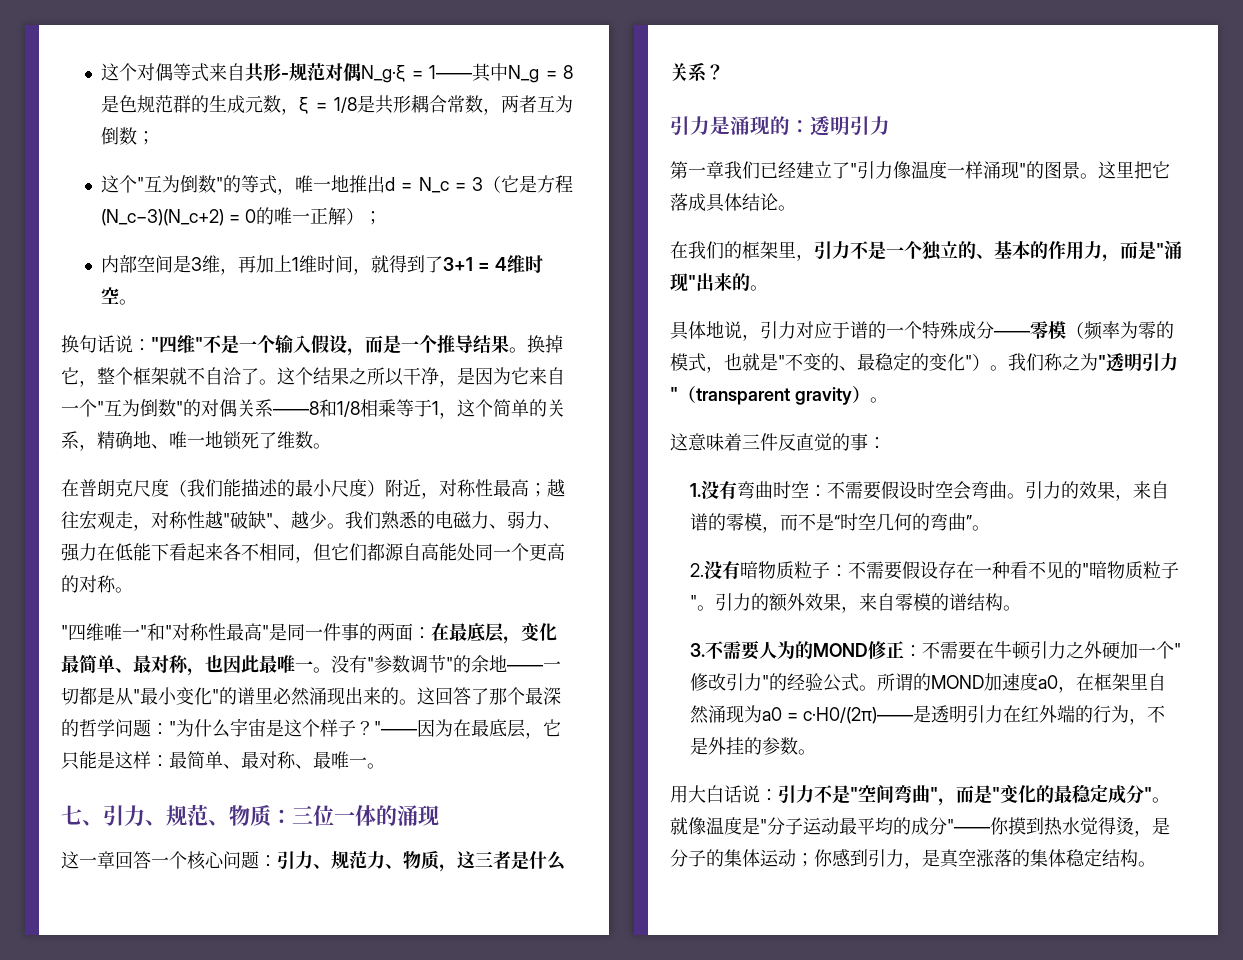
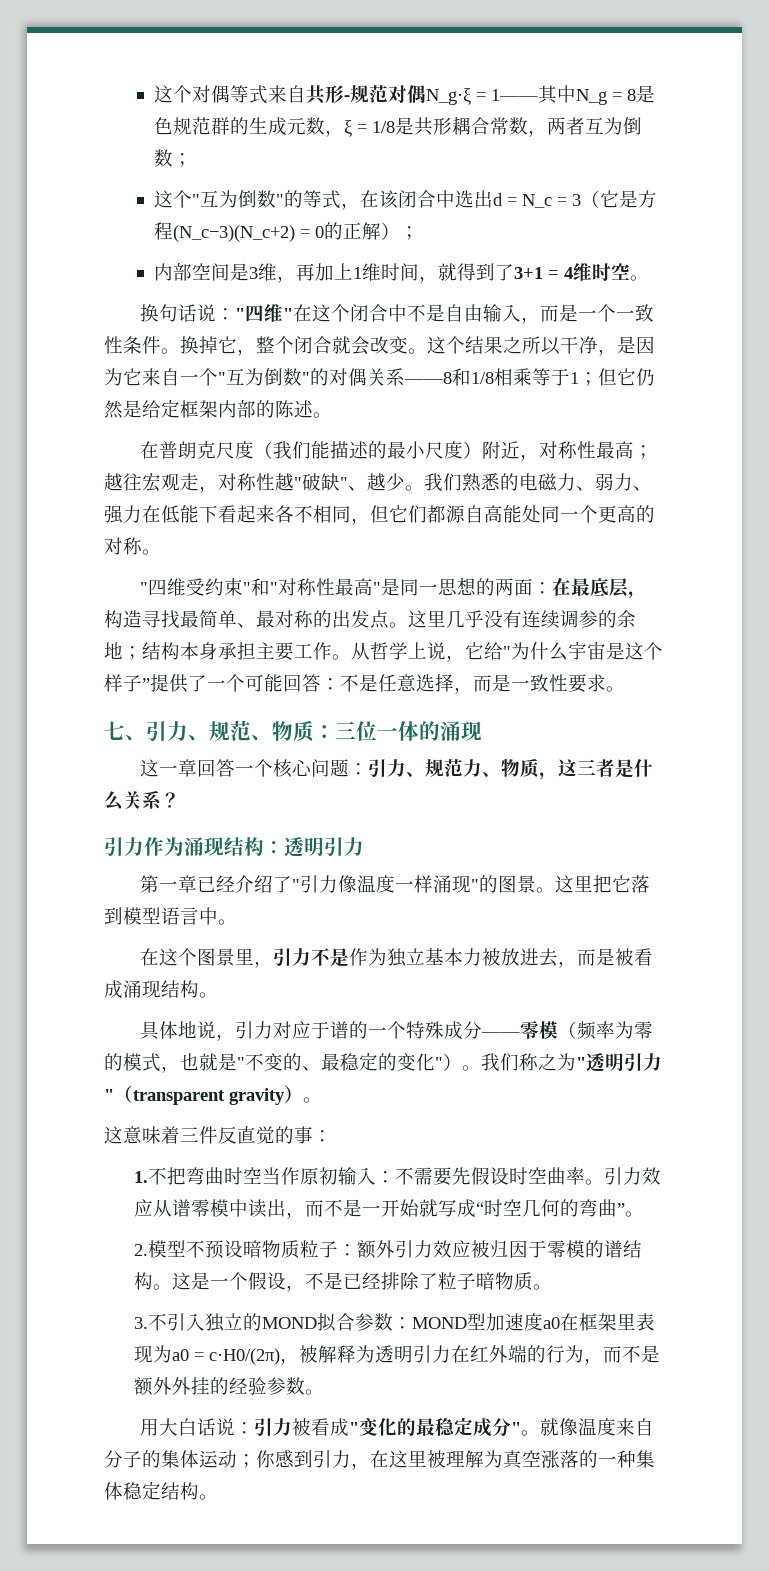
[295,175,368,193] 唯一地推 -> [360,190,475,209] 在该闭合中选
[274,207,311,225] 唯一 -> (344, 231) none
[203,334,563,356] [61,367,259,387] 不是一个输入假设，而是一个推导结果。换掉它，整个框架就不自洽了 -> [293,304,655,324] [104,336,408,356] 在这个闭合中不是自由输入，而是一个一致性条件。换掉它，整个闭合就会改变
[439,399,565,419] [61,431,313,451] ，这个简单的关系，精确地、唯一地锁死了维数 -> [579,368,655,386] [104,399,313,419] ；但它仍然是给定框架内部的陈述
[104,623,140,641] 唯一 -> [186,577,244,596] 受约束
[323,623,359,641] 件事 -> [438,577,477,596] 思想
[521,622,557,641] [61,655,561,676] [61,687,561,706] [61,719,169,737] 变化最简单、最对称，也因此最唯一。没有"参数调节"的余地——一切都是从"最小变化"的谱里必然涌现出来的。这回答了那个最深的哲学问题： -> [104,610,636,629] [104,642,503,662] 构造寻找最简单、最对称的出发点。这里几乎没有连续调参的余地；结构本身承担主要工作。从哲学上说，它给
[356,719,561,739] [61,751,367,770] ？"——因为在最底层，它只能是这样：最简单、最对称、最唯一 -> [142,673,606,694] ”提供了一个可能回答：不是任意选择，而是一致性要求
[710,116,790,135] 是涌现的 -> [144,837,264,856] 作为涌现结构
[724,161,832,179] 我们已经建立 -> [197,875,274,893] 已经介绍
[688,193,796,212] [670,241,778,259] 成具体结论。 // 在我们的框架 -> [104,907,237,925] [140,948,236,966] 到模型语言中。 // 在这个图景
[886,240,1182,262] [670,273,750,292] 一个独立的、基本的作用力，而是"涌现"出来的 -> [349,948,654,968] [104,980,199,999] 作为独立基本力被放进去，而是被看成涌现结构
[701,481,738,499] 没有 -> [147,1167,186,1185] 不把
[809,481,882,500] ：不需要 -> [261,1167,471,1186] 当作原初输入：不需要先
[953,481,1170,501] [690,513,835,533] 会弯曲。引力的效果，来自谱的零模，而不是 -> [546,1167,661,1185] [133,1199,476,1219] 曲率。引力效应从谱零模中读出，而不是一开始就写成
[704,561,741,579] 没有 -> [147,1240,243,1259] 模型不预设
[848,561,1180,580] [690,593,1022,613] [690,641,1182,660] [690,673,985,692] 不需要假设存在一种看不见的"暗物质粒子"。引力的额外效果，来自零模的谱结构。 // 3.不需要人为的MOND修正：不需要在牛顿引力之外硬加一个"修改引力"的经验公式。所谓的MOND -> [356,1240,642,1259] [133,1272,552,1292] [133,1313,486,1332] 额外引力效应被归因于零模的谱结构。这是一个假设，不是已经排除了粒子暗物质。 // 3.不引入独立的MOND拟合参数：MOND型
[1058,686,1077,693] ， -> (560, 1323) none
[1148,673,1167,691] [690,705,727,724] 自然涌 -> [635,1313,655,1331] 表
[803,705,932,724] c·H0/(2π)——是 -> [208,1345,375,1365] c·H0/(2π)，被解释为
[1147,705,1166,723] [690,737,763,755] 不是外挂的 -> [602,1345,660,1363] [133,1377,267,1396] 而不是额外外挂的经验
[814,785,992,806] 不是"空间弯曲"，而是 -> [292,1418,350,1437] 被看成
[742,817,1170,837] 是"分子运动最平均的成分"——你摸到热水觉得烫，是 -> [616,1418,655,1436] 来自
[922,849,940,867] 是 -> [370,1450,503,1468] 在这里被理解为
(1030, 858) none -> [598,1450,636,1468] 一种

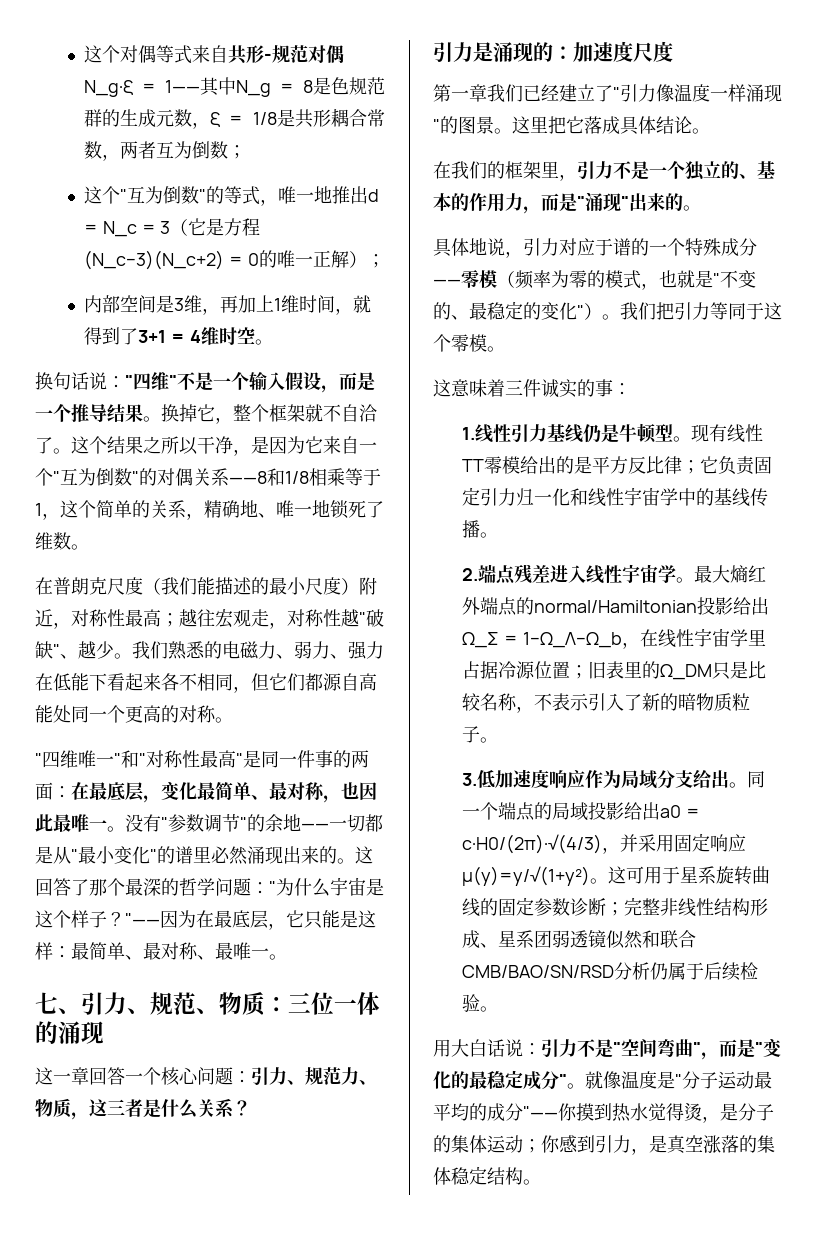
[360,190,475,209] 在该闭合中选 -> [277,186,350,204] 唯一地推
(344, 231) none -> [276,250,313,268] 唯一
[293,304,655,324] [104,336,408,356] 在这个闭合中不是自由输入，而是一个一致性条件。换掉它，整个闭合就会改变 -> [177,371,375,393] [35,404,377,424] [35,437,53,454] 不是一个输入假设，而是一个推导结果。换掉它，整个框架就不自洽了
[579,368,655,386] [104,399,313,419] ；但它仍然是给定框架内部的陈述 -> [42,500,384,520] [35,532,71,550] ，这个简单的关系，精确地、唯一地锁死了维数
[186,577,244,596] 受约束 -> [78,750,114,768] 唯一
[438,577,477,596] 思想 -> [297,750,333,768] 件事
[104,610,636,629] [104,642,503,662] 构造寻找最简单、最对称的出发点。这里几乎没有连续调参的余地；结构本身承担主要工作。从哲学上说，它给 -> [161,781,377,803] [35,814,383,832] [35,846,373,865] [35,878,269,896] 变化最简单、最对称，也因此最唯一。没有"参数调节"的余地——一切都是从"最小变化"的谱里必然涌现出来的。这回答了那个最深的哲学问题：
[142,673,606,694] ”提供了一个可能回答：不是任意选择，而是一致性要求 -> [107,910,376,930] [35,942,269,960] ？"——因为在最底层，它只能是这样：最简单、最对称、最唯一
[144,837,364,857] 作为涌现结构：透明引力 -> [473,41,673,62] 是涌现的：加速度尺度
[197,875,274,893] 已经介绍 -> [487,84,595,102] 我们已经建立
[104,907,237,925] [140,948,236,966] 到模型语言中。 // 在这个图景 -> [602,116,710,135] [433,161,541,179] 成具体结论。 // 在我们的框架
[349,948,654,968] [104,980,199,999] 作为独立基本力被放进去，而是被看成涌现结构 -> [649,161,775,181] [433,192,683,214] 一个独立的、基本的作用力，而是"涌现"出来的
[519,1053,662,1072] [104,1085,303,1105] 称之为"透明引力"（transparent gravity） -> [656,302,782,320] [433,334,487,352] 把引力等同于这个零模
[218,1126,275,1144] 反直觉 -> [541,379,577,398] 诚实
[147,1167,661,1186] [133,1199,644,1219] [133,1240,642,1259] [133,1272,552,1292] [133,1313,655,1332] [133,1345,660,1365] [133,1377,305,1396] 不把弯曲时空当作原初输入：不需要先假设时空曲率。引力效应从谱零模中读出，而不是一开始就写成“时空几何的弯曲”。 // 2.模型不预设暗物质粒子：额外引力效应被归因于零模的谱结构。这是一个假设，不是已经排除了粒子暗物质。 // 3.不引入独立的MOND拟合参数：MOND型加速度a0在框架里表现为a0 = c·H0/(2π)，被解释为透明引力在红外端的行为，而不是额外外挂的经验参数 -> [475,423,764,443] [462,456,773,475] [462,487,769,507] [462,520,499,538] [462,564,767,585] [462,597,770,616] [462,628,766,649] [462,661,767,680] [462,693,751,713] [462,726,499,743] [462,769,766,789] [462,802,700,821] [462,833,747,854] [462,866,771,886] [462,897,769,917] [462,930,697,949] [462,962,759,981] [462,994,481,1012] 线性引力基线仍是牛顿型。现有线性TT零模给出的是平方反比律；它负责固定引力归一化和线性宇宙学中的基线传播。 // 2.端点残差进入线性宇宙学。最大熵红外端点的normal/Hamiltonian投影给出Ω_Σ = 1−Ω_Λ−Ω_b，在线性宇宙学里占据冷源位置；旧表里的Ω_DM只是比较名称，不表示引入了新的暗物质粒子。 // 3.低加速度响应作为局域分支给出。同一个端点的局域投影给出a0 = c·H0/(2π)·√(4/3)，并采用固定响应μ(y)=y/√(1+y²)。这可用于星系旋转曲线的固定参数诊断；完整非线性结构形成、星系团弱透镜似然和联合CMB/BAO/SN/RSD分析仍属于后续检验
[292,1418,350,1437] 被看成 -> [577,1039,755,1060] 不是"空间弯曲"，而是
[616,1418,655,1436] 来自 -> [657,1071,772,1089] [433,1103,738,1123] 是"分子运动最平均的成分"——你摸到热水觉得烫，是
[370,1450,503,1468] 在这里被理解为 -> [649,1135,667,1153] 是
[598,1450,636,1468] 一种 -> (757, 1144) none

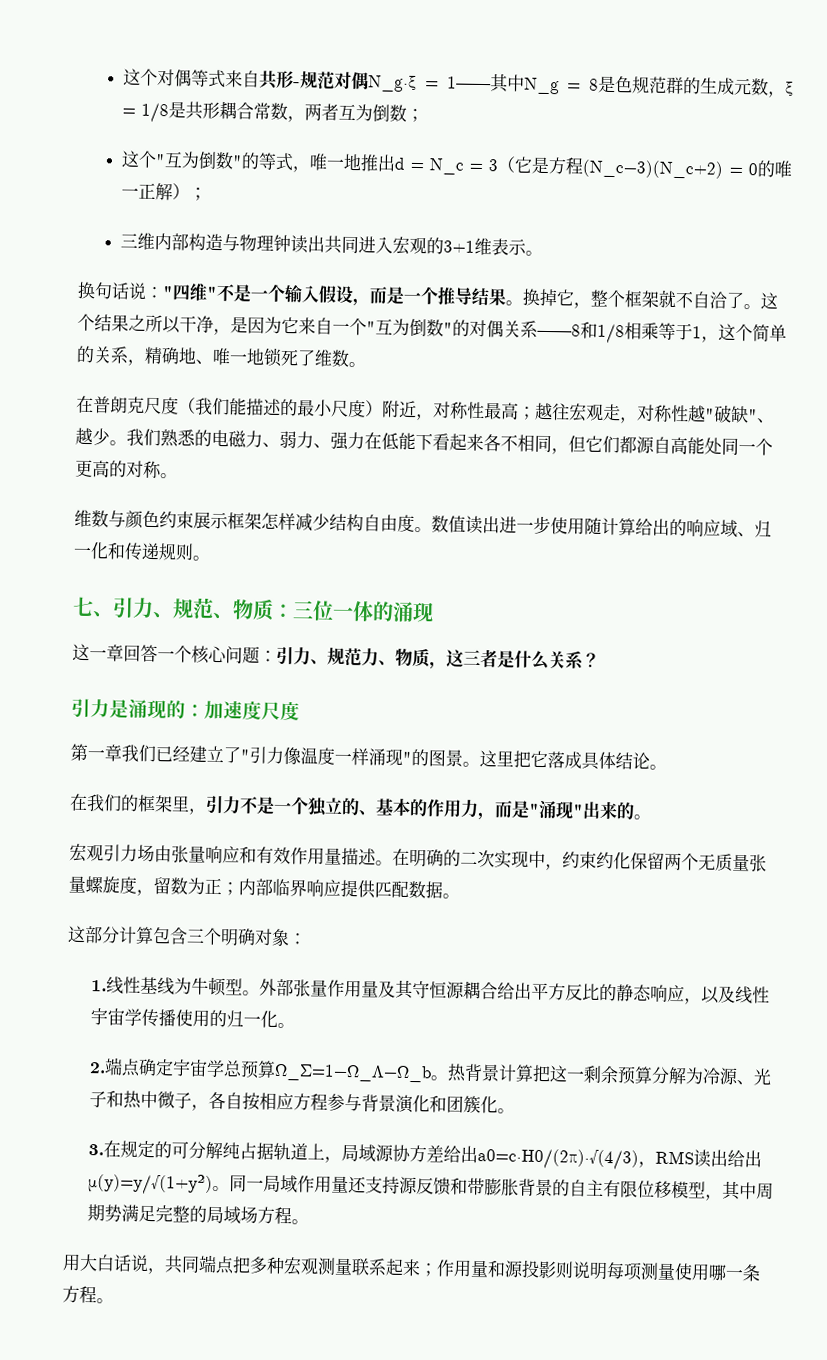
[83,295,371,315] [83,326,255,345] 内部空间是3维，再加上1维时间，就得到了3+1 = 4维时空 -> [120,232,528,256] 三维内部构造与物理钟读出共同进入宏观的3+1维表示
[35,750,369,768] [35,781,377,803] [35,814,383,832] [35,846,373,865] [35,877,384,897] [35,910,376,930] [35,942,269,960] "四维唯一"和"对称性最高"是同一件事的两面：在最底层，变化最简单、最对称，也因此最唯一。没有"参数调节"的余地——一切都是从"最小变化"的谱里必然涌现出来的。这回答了那个最深的哲学问题："为什么宇宙是这个样子？"——因为在最底层，它只能是这样：最简单、最对称、最唯一 -> [74,509,772,538] [73,542,194,561] 维数与颜色约束展示框架怎样减少结构自由度。数值读出进一步使用随计算给出的响应域、归一化和传递规则
[433,238,757,258] [433,270,756,290] [433,301,782,320] [433,334,505,352] [433,379,631,398] [462,423,764,443] [462,456,773,475] [462,487,769,507] [462,520,499,538] [462,564,767,585] [462,597,770,616] [462,628,766,649] [462,661,767,680] [462,693,751,713] [462,726,499,743] [462,769,766,789] [462,802,700,821] [462,833,747,854] [462,866,771,886] [462,897,769,917] [462,930,697,949] [462,962,759,981] [462,994,499,1012] [433,1038,782,1060] [433,1070,772,1090] [433,1103,774,1123] [433,1135,775,1155] [433,1166,523,1185] 具体地说，引力对应于谱的一个特殊成分——零模（频率为零的模式，也就是"不变的、最稳定的变化"）。我们把引力等同于这个零模。 // 这意味着三件诚实的事： // 1.线性引力基线仍是牛顿型。现有线性TT零模给出的是平方反比律；它负责固定引力归一化和线性宇宙学中的基线传播。 // 2.端点残差进入线性宇宙学。最大熵红外端点的normal/Hamiltonian投影给出Ω_Σ = 1−Ω_Λ−Ω_b，在线性宇宙学里占据冷源位置；旧表里的Ω_DM只是比较名称，不表示引入了新的暗物质粒子。 // 3.低加速度响应作为局域分支给出。同一个端点的局域投影给出a0 = c·H0/(2π)·√(4/3)，并采用固定响应μ(y)=y/√(1+y²)。这可用于星系旋转曲线的固定参数诊断；完整非线性结构形成、星系团弱透镜似然和联合CMB/BAO/SN/RSD分析仍属于后续检验。 // 用大白话说：引力不是"空间弯曲"，而是"变化的最稳定成分"。就像温度是"分子运动最平均的成分"——你摸到热水觉得烫，是分子的集体运动；你感到引力，是真空涨落的集体稳定结构 -> [69,843,767,872] [68,875,460,899] [67,925,307,947] [90,976,770,1005] [89,1008,295,1029] [88,1057,772,1086] [88,1090,515,1114] [87,1140,762,1170] [87,1173,774,1201] [86,1204,309,1225] [62,1253,761,1282] [62,1285,97,1304] 宏观引力场由张量响应和有效作用量描述。在明确的二次实现中，约束约化保留两个无质量张量螺旋度，留数为正；内部临界响应提供匹配数据。 // 这部分计算包含三个明确对象： // 1.线性基线为牛顿型。外部张量作用量及其守恒源耦合给出平方反比的静态响应，以及线性宇宙学传播使用的归一化。 // 2.端点确定宇宙学总预算Ω_Σ=1−Ω_Λ−Ω_b。热背景计算把这一剩余预算分解为冷源、光子和热中微子，各自按相应方程参与背景演化和团簇化。 // 3.在规定的可分解纯占据轨道上，局域源协方差给出a0=c·H0/(2π)·√(4/3)，RMS读出给出μ(y)=y/√(1+y²)。同一局域作用量还支持源反馈和带膨胀背景的自主有限位移模型，其中周期势满足完整的局域场方程。 // 用大白话说，共同端点把多种宏观测量联系起来；作用量和源投影则说明每项测量使用哪一条方程

